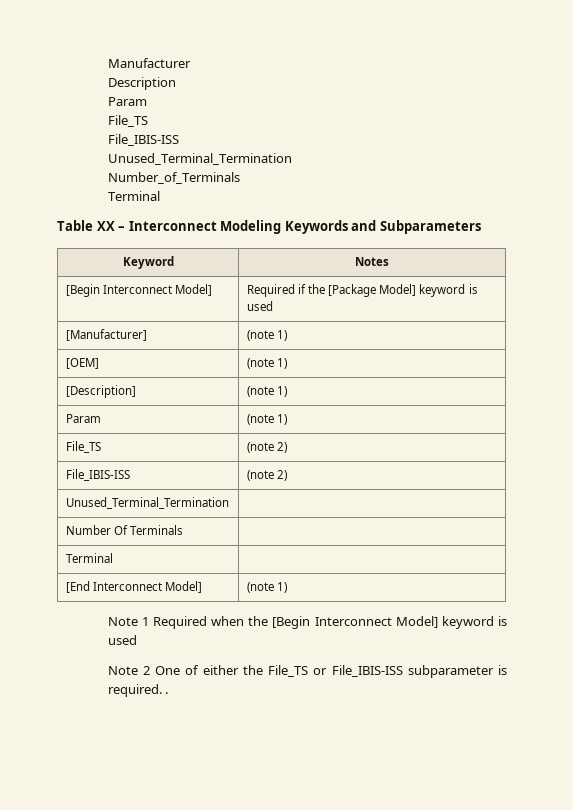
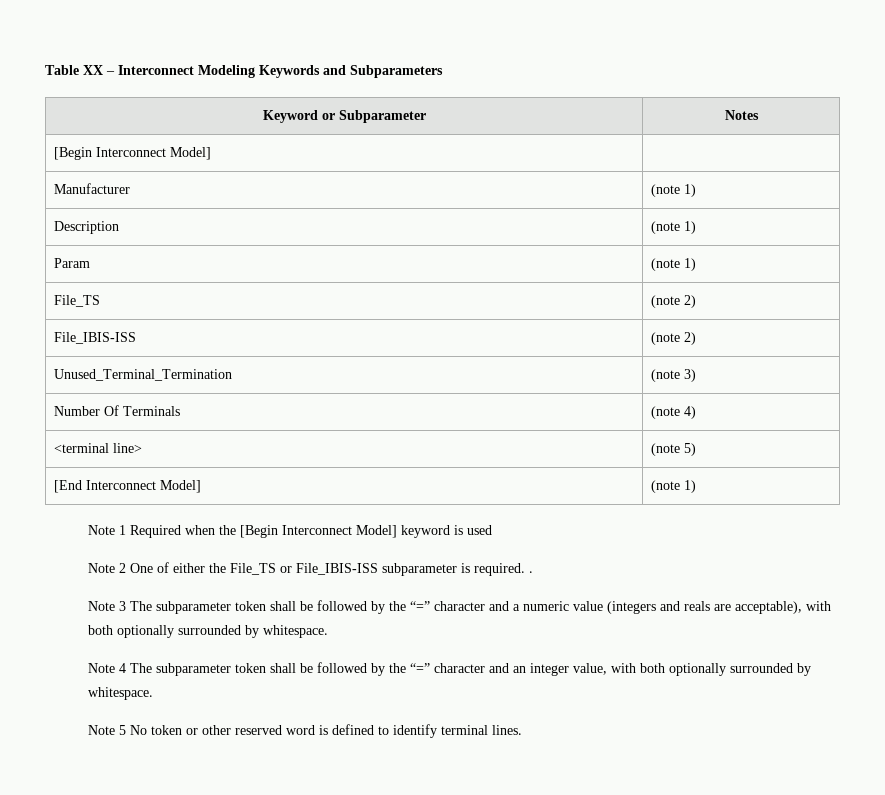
[107,58,191,68] [107,77,176,90] [107,97,147,106] [107,115,148,127] [107,134,179,146] [107,153,292,165] [107,172,240,184] [107,191,160,201] Manufacturer // Description // Param // File_TS // File_IBIS-ISS // Unused_Terminal_Termination // Number_of_Terminals // Terminal // -> (45, 70) none
(174, 262) none -> [321,110,426,123] or Subparameter
[246,284,478,297] [246,301,273,311] [65,329,147,341] [246,330,288,341] [65,358,99,369] [246,358,288,369] [65,385,136,398] Required if the [Package Model] keyword is used // [Manufacturer] | (note 1) // [OEM] | (note 1) // [Description] -> [53,183,130,194] [650,184,696,197] [53,221,119,234] // Manufacturer | (note 1) // Description
(229, 503) none -> [650,369,696,382] (note 3)
[65,553,113,563] // Terminal | -> [650,406,696,419] [53,443,142,453] [650,443,696,456] (note 4) // <terminal line> | (note 5)
(169, 693) none -> [88,600,832,614] [88,625,329,638] [88,662,812,676] [88,687,154,700] [88,724,523,738] // Note 3 The subparameter token shall be followed by the “=” character and a numeric value (integers and reals are acceptable), with both optionally surrounded by whitespace. // Note 4 The subparameter token shall be followed by the “=” character and an integer value, with both optionally surrounded by whitespace. // Note 5 No token or other reserved word is defined to identify terminal lines.

